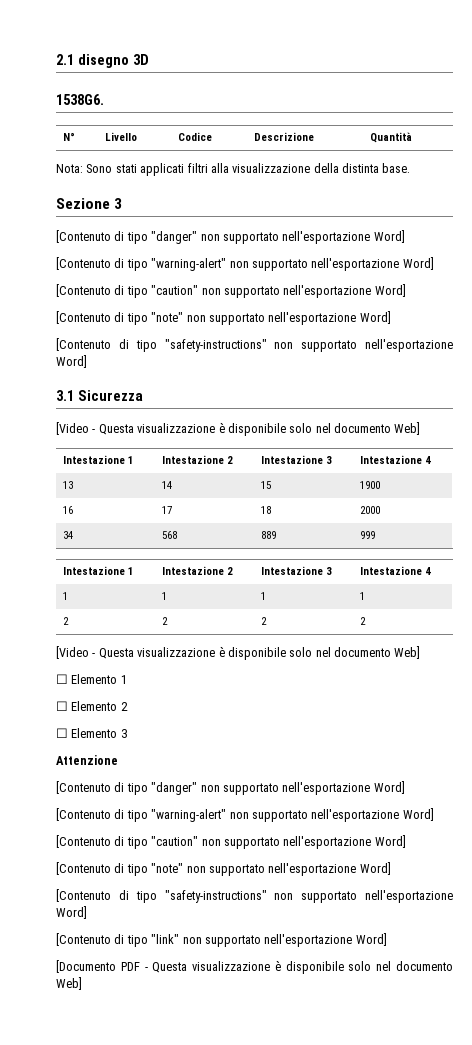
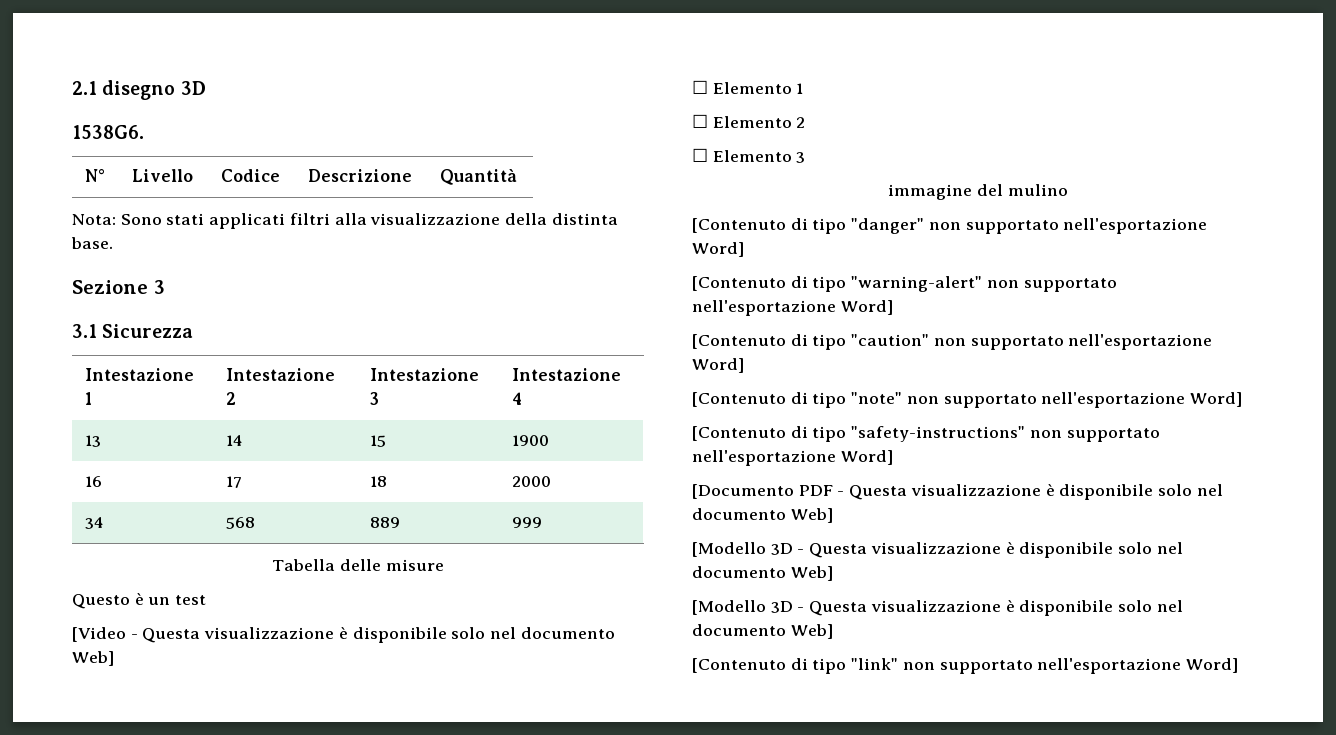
(123, 203) none -> [72,324,194,338] [85,368,195,381] [85,392,93,405] [226,368,336,381] [226,392,237,405] [370,368,480,381] [370,392,380,405] [512,368,622,381] [512,392,523,405] [85,435,102,447] [226,435,244,446] [370,435,387,447] [512,435,550,446] [85,476,103,487] [226,476,243,488] [370,476,388,487] [512,476,552,487] [85,517,105,529] [226,517,256,529] [370,517,401,528] [512,517,543,528] [272,559,444,571] [72,593,207,609] [72,627,615,643] [72,651,114,666] [692,80,804,94] [692,114,806,128] [692,148,806,163] [888,184,1068,200] // 3.1 Sicurezza // Intestazione 1 | Intestazione 2 | Intestazione 3 | Intestazione 4 // 13 | 14 | 15 | 1900 // 16 | 17 | 18 | 2000 // 34 | 568 | 889 | 999 // Tabella delle misure // Questo è un test // [Video - Questa visualizzazione è disponibile solo nel documento Web] // ☐ Elemento 1 // ☐ Elemento 2 // ☐ Elemento 3 // immagine del mulino
[56,390,143,401] [56,422,421,436] [63,455,135,464] [162,455,234,464] [261,455,333,464] [360,455,432,464] [63,481,74,489] [162,481,173,489] [261,481,272,489] [360,481,381,489] [63,506,74,514] [162,506,173,514] [261,506,272,514] [360,506,381,514] [63,531,74,539] [162,531,178,539] [261,531,277,539] [360,531,376,539] [63,566,135,575] [162,566,234,575] [261,566,333,575] [360,566,432,575] [63,592,69,600] [162,592,168,600] [261,592,267,600] [360,592,366,600] [63,617,70,625] [162,617,169,625] [261,617,268,625] [360,617,367,625] [56,646,421,660] [56,674,127,684] [56,701,128,711] [56,728,127,738] [56,755,118,765] [56,781,405,795] [56,808,434,822] [56,835,406,849] [56,862,391,876] [56,889,453,903] [56,906,87,919] [56,933,387,947] // 3.1 Sicurezza // [Video - Questa visualizzazione è disponibile solo nel documento Web] // Intestazione 1 | Intestazione 2 | Intestazione 3 | Intestazione 4 // 13 | 14 | 15 | 1900 // 16 | 17 | 18 | 2000 // 34 | 568 | 889 | 999 // Intestazione 1 | Intestazione 2 | Intestazione 3 | Intestazione 4 // 1 | 1 | 1 | 1 // 2 | 2 | 2 | 2 // [Video - Questa visualizzazione è disponibile solo nel documento Web] // ☐ Elemento 1 // ☐ Elemento 2 // ☐ Elemento 3 // Attenzione // [Contenuto di tipo "danger" non supportato nell'esportazione Word] // [Contenuto di tipo "warning-alert" non supportato nell'esportazione Word] // [Contenuto di tipo "caution" non supportato nell'esportazione Word] // [Contenuto di tipo "note" non supportato nell'esportazione Word] // [Contenuto di tipo "safety-instructions" non supportato nell'esportazione Word] // [Contenuto di tipo "link" non supportato nell'esportazione Word] -> (893, 457) none
(82, 983) none -> [692,542,1183,558] [692,566,833,581] [692,600,1183,616] [692,624,833,639] [692,658,1239,674] // [Modello 3D - Questa visualizzazione è disponibile solo nel documento Web] // [Modello 3D - Questa visualizzazione è disponibile solo nel documento Web] // [Contenuto di tipo "link" non supportato nell'esportazione Word]

